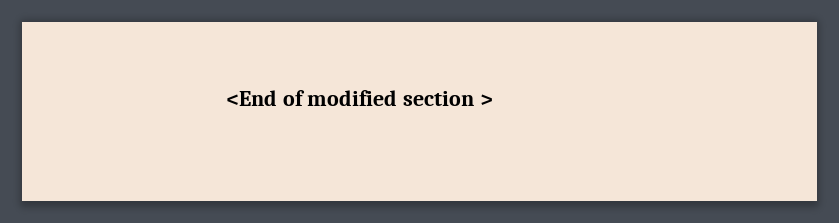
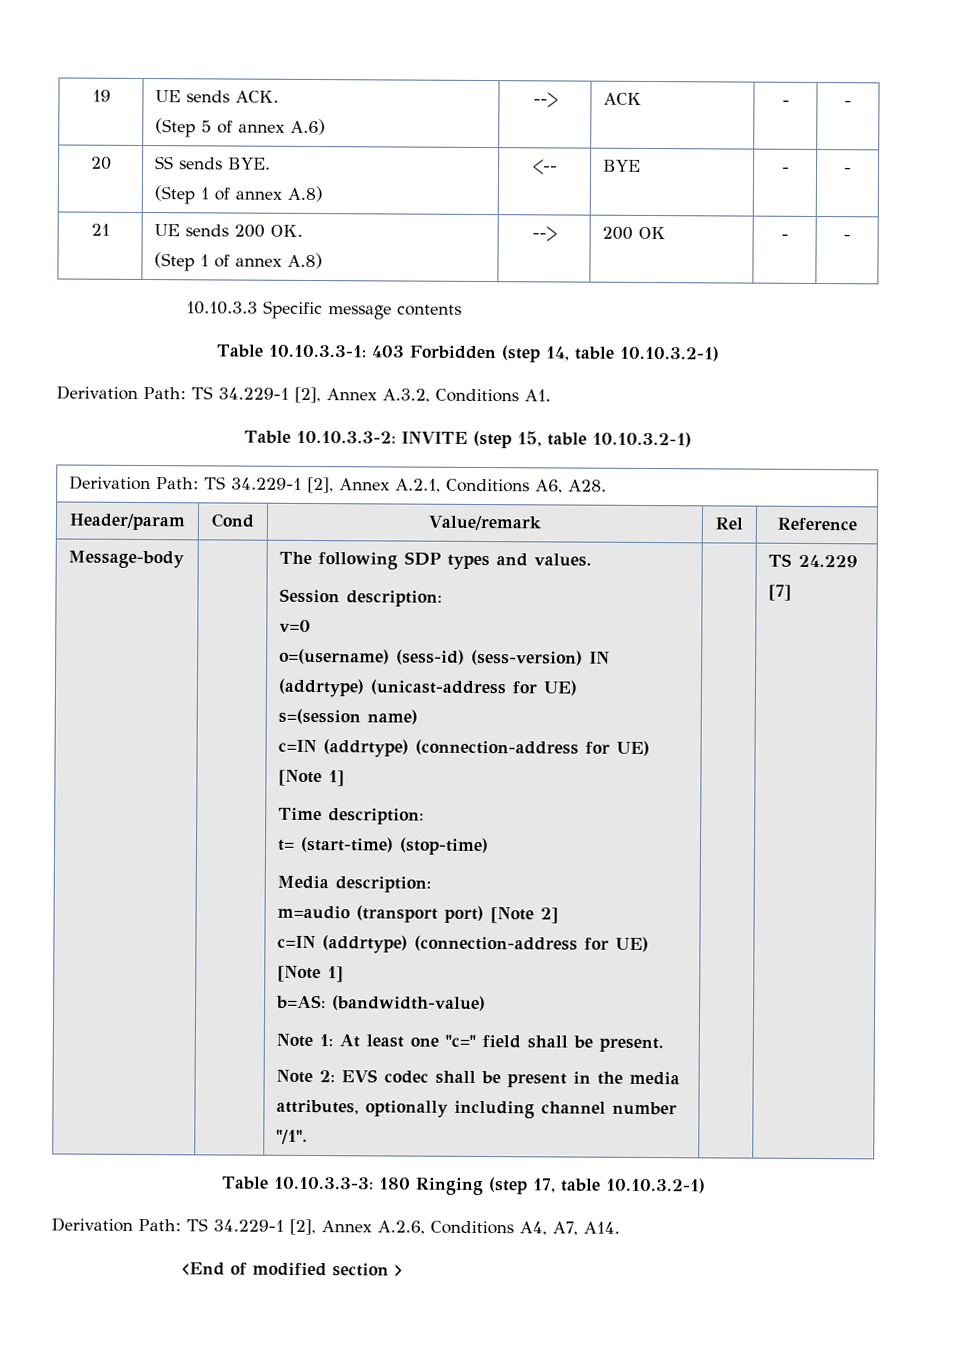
(225, 98) none -> [91,89,111,102] [155,90,280,103] [155,118,327,138] [532,92,558,108] [603,92,643,105] [781,99,790,106] [844,100,852,107] [90,156,112,170] [155,156,272,170] [154,185,324,205] [532,159,558,175] [603,159,642,172] [781,166,790,173] [844,167,852,174] [90,223,110,236] [154,224,304,238] [154,252,324,272] [531,226,557,242] [602,226,667,240] [780,233,789,240] [843,234,851,241] [185,300,462,320] [216,344,719,363] [56,385,551,404] [243,430,692,449] [69,475,608,494] [69,513,185,531] [211,513,254,528] [428,515,542,531] [715,517,743,530] [776,517,857,531] [68,550,185,569] [279,551,593,571] [279,588,443,607] [279,619,312,632] [279,648,611,666] [278,678,578,698] [278,708,419,725] [278,739,651,758] [278,769,346,787] [278,807,425,825] [277,836,490,856] [277,875,432,893] [277,905,560,924] [277,935,650,954] [277,965,345,983] [276,994,487,1012] [276,1033,665,1053] [276,1069,681,1088] [276,1099,678,1119] [276,1129,309,1144] [768,553,859,568] [768,584,793,601] [220,1176,706,1196] [51,1217,620,1236] 19 | UE sends ACK. // (Step 5 of annex A.6) | --> | ACK | - | - // 20 | SS sends BYE. // (Step 1 of annex A.8) | <-- | BYE | - | - // 21 | UE sends 200 OK. // (Step 1 of annex A.8) | --> | 200 OK | - | - // 10.10.3.3 Specific message contents // Table 10.10.3.3-1: 403 Forbidden (step 14, table 10.10.3.2-1) // Derivation Path: TS 34.229-1 [2], Annex A.3.2, Conditions A1. // Table 10.10.3.3-2: INVITE (step 15, table 10.10.3.2-1) // Derivation Path: TS 34.229-1 [2], Annex A.2.1, Conditions A6, A28. // Header/param | Cond | Value/remark | Rel | Reference // Message-body | | The following SDP types and values. // Session description: // v=0 // o=(username) (sess-id) (sess-version) IN (addrtype) (unicast-address for UE) // s=(session name) // c=IN (addrtype) (connection-address for UE) [Note 1] // Time description: // t= (start-time) (stop-time) // Media description: // m=audio (transport port) [Note 2] // c=IN (addrtype) (connection-address for UE) [Note 1] // b=AS: (bandwidth-value) // Note 1: At least one "c=" field shall be present. // Note 2: EVS codec shall be present in the media attributes, optionally including channel number "/1". | | TS 24.229 [7] // Table 10.10.3.3-3: 180 Ringing (step 17, table 10.10.3.2-1) // Derivation Path: TS 34.229-1 [2], Annex A.2.6, Conditions A4, A7, A14. //

